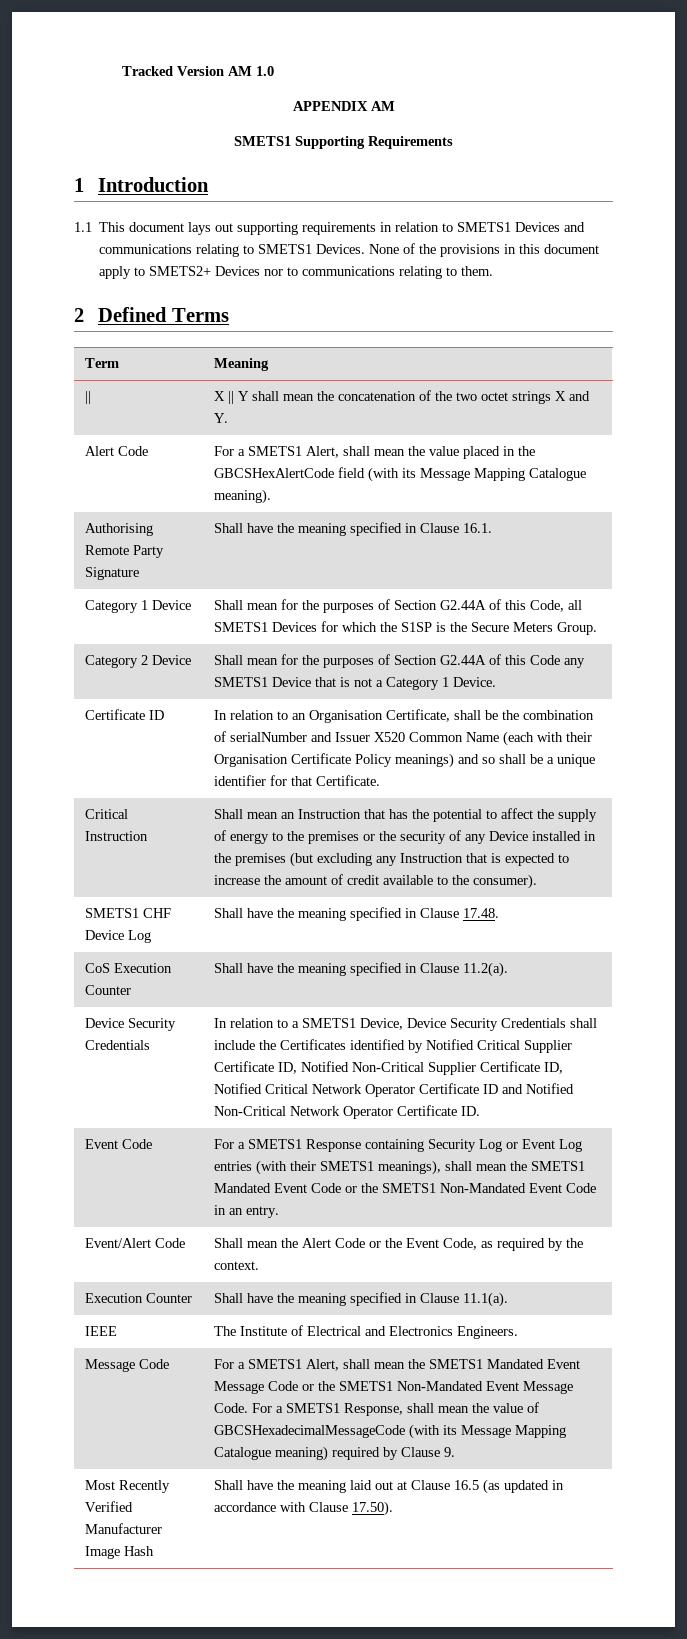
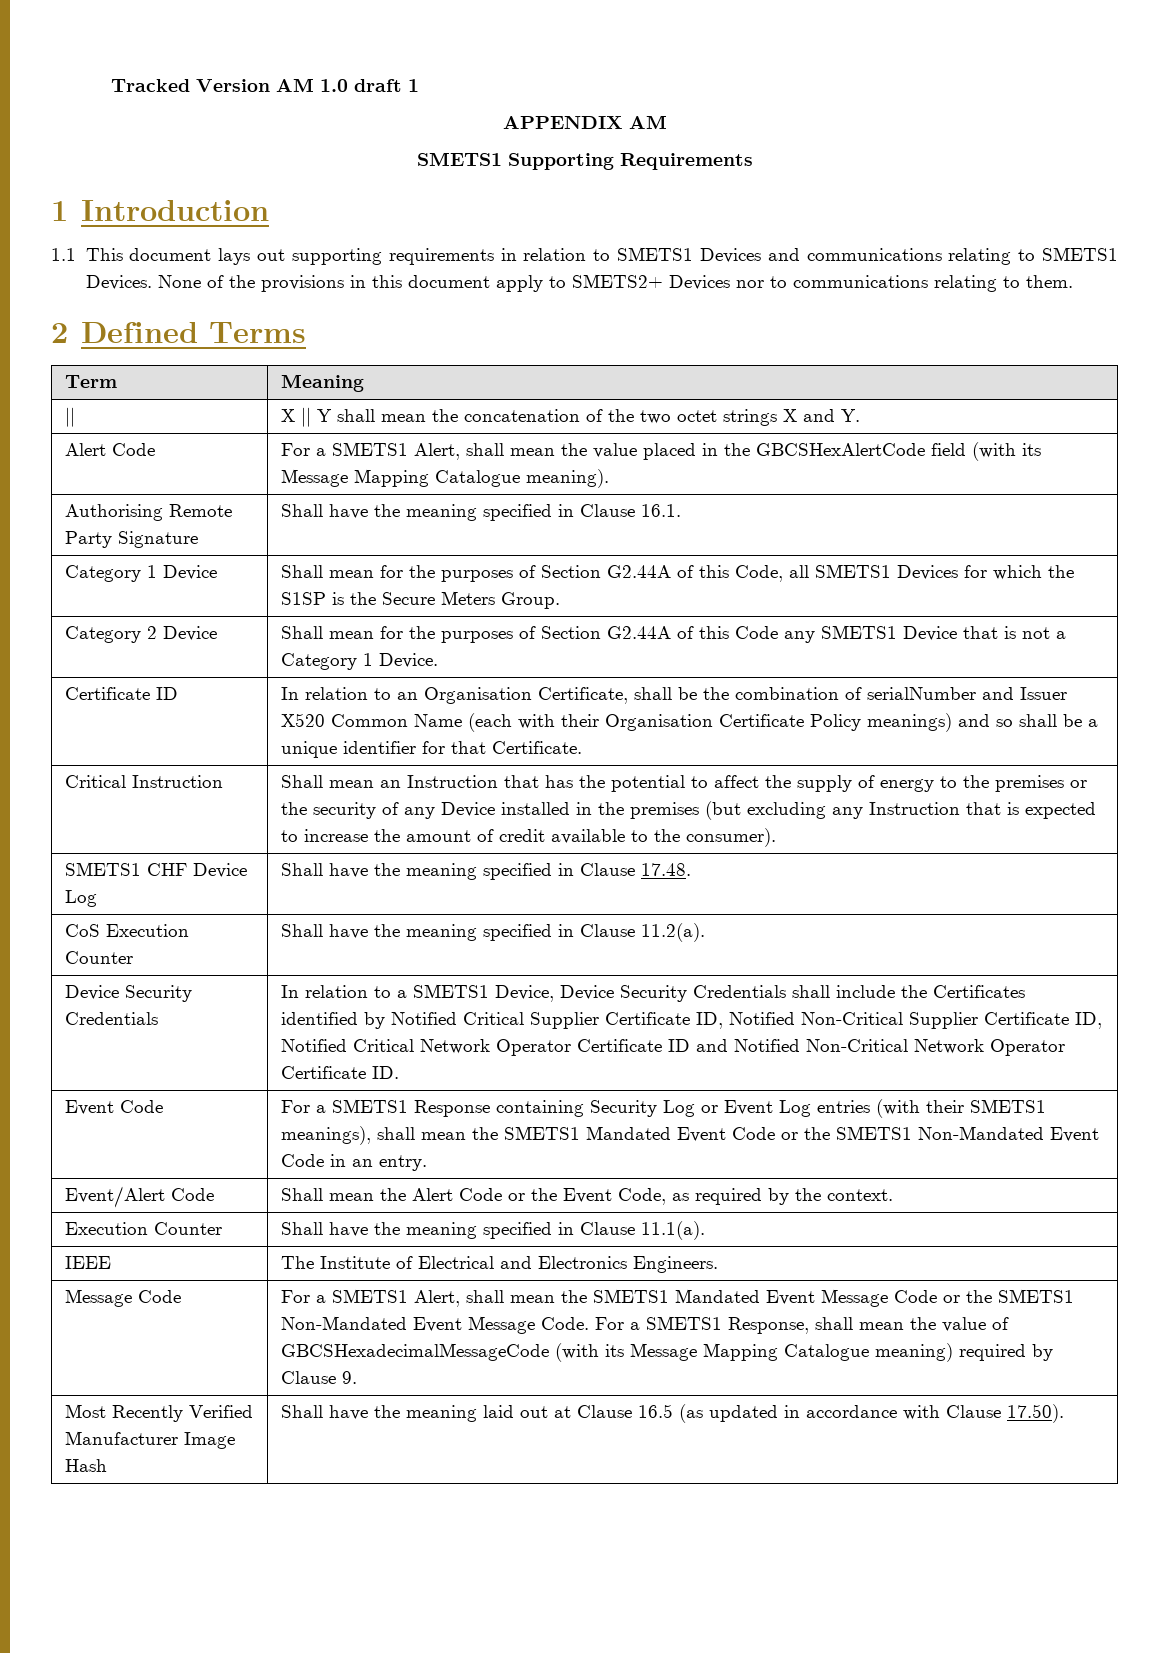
(275, 71) none -> [353,79,419,92] draft 1

